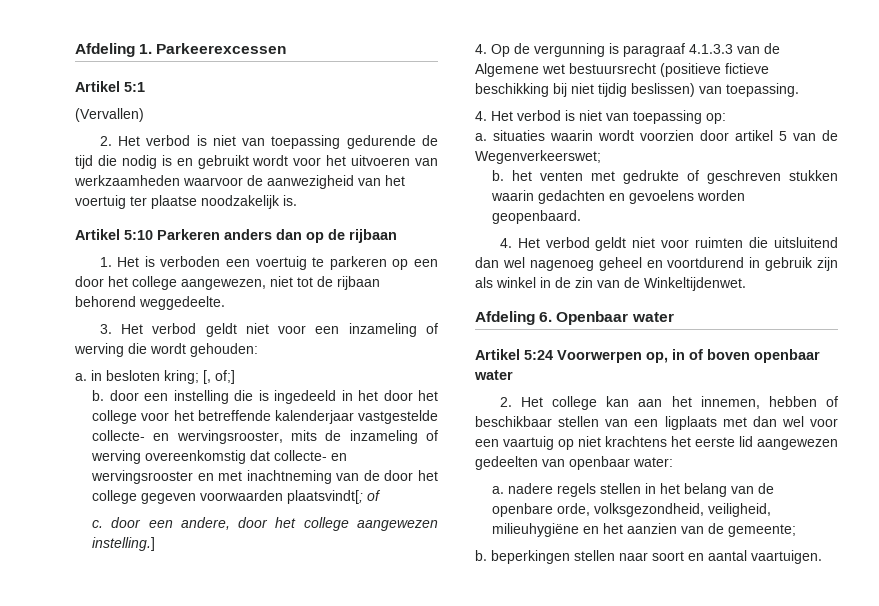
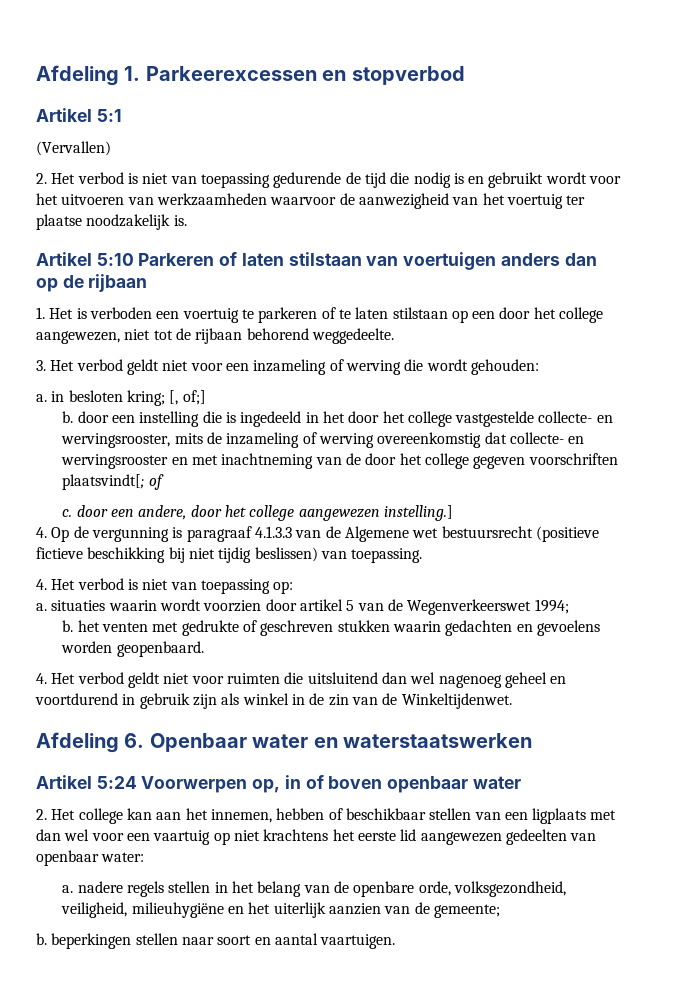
(287, 48) none -> [322,66,465,85] en stopverbod
(220, 234) none -> [219,252,497,270] of laten stilstaan van voertuigen
(387, 263) none -> [321,307,448,319] of te laten stilstaan
[141,410,354,424] voor het betreffende kalenderjaar -> (452, 419) none
[200,490,284,501] voorwaarden -> [528,453,618,465] voorschriften
[475,150,601,164] Wegenverkeerswet; -> [407,599,569,615] Wegenverkeerswet 1994;
(674, 317) none -> [313,733,532,748] en waterstaatswerken
(624, 528) none -> [273,902,326,918] uiterlijk

